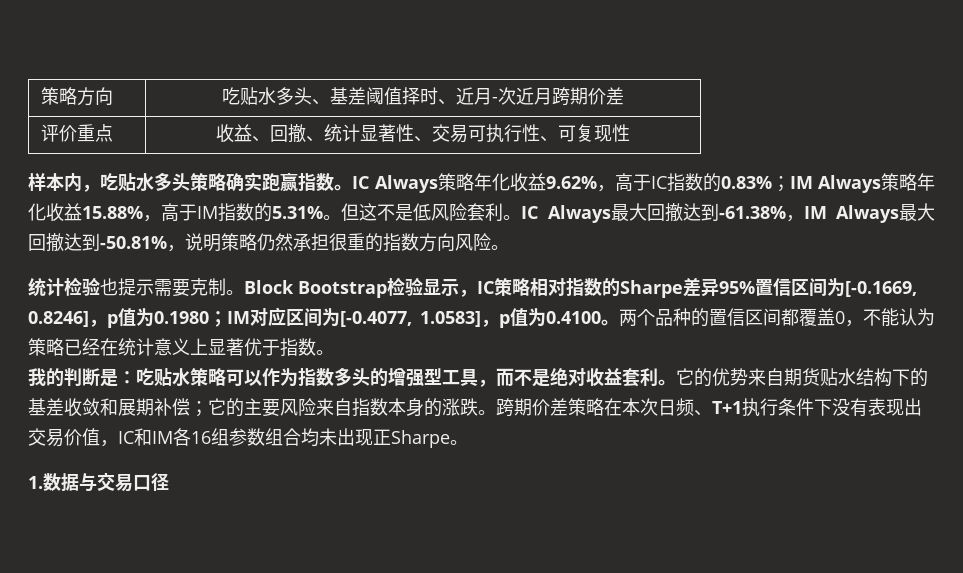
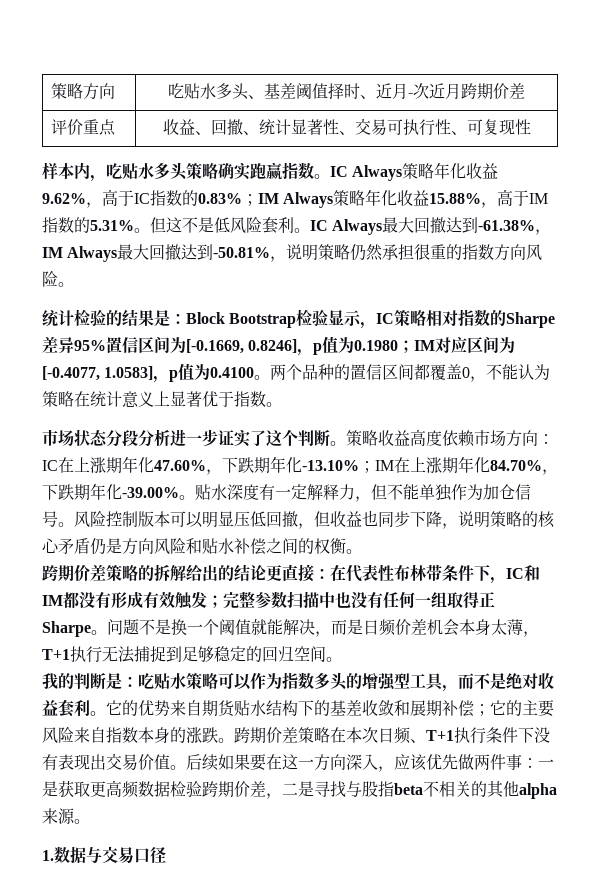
[100,278,244,297] 也提示需要克制。 -> [106,309,186,327] 的结果是：
[64,338,100,356] 已经 -> (74, 399) none
(334, 352) none -> [42,429,554,447] [42,456,558,475] [42,483,531,502] [42,510,555,529] [42,538,362,555] [42,564,540,584] [42,591,495,610] [42,619,539,637] [42,646,342,663] // 市场状态分段分析进一步证实了这个判断。策略收益高度依赖市场方向：IC在上涨期年化47.60%，下跌期年化-13.10%；IM在上涨期年化84.70%，下跌期年化-39.00%。贴水深度有一定解释力，但不能单独作为加仓信号。风险控制版本可以明显压低回撤，但收益也同步下降，说明策略的核心矛盾仍是方向风险和贴水补偿之间的权衡。 // 跨期价差策略的拆解给出的结论更直接：在代表性布林带条件下，IC和IM都没有形成有效触发；完整参数扫描中也没有任何一组取得正Sharpe。问题不是换一个阈值就能解决，而是日频价差机会本身太薄，T+1执行无法捕捉到足够稳定的回归空间。
[100,428,450,448] ，IC和IM各16组参数组合均未出现正Sharpe -> [170,754,554,772] [42,780,557,799] [42,808,75,824] 。后续如果要在这一方向深入，应该优先做两件事：一是获取更高频数据检验跨期价差，二是寻找与股指beta不相关的其他alpha来源

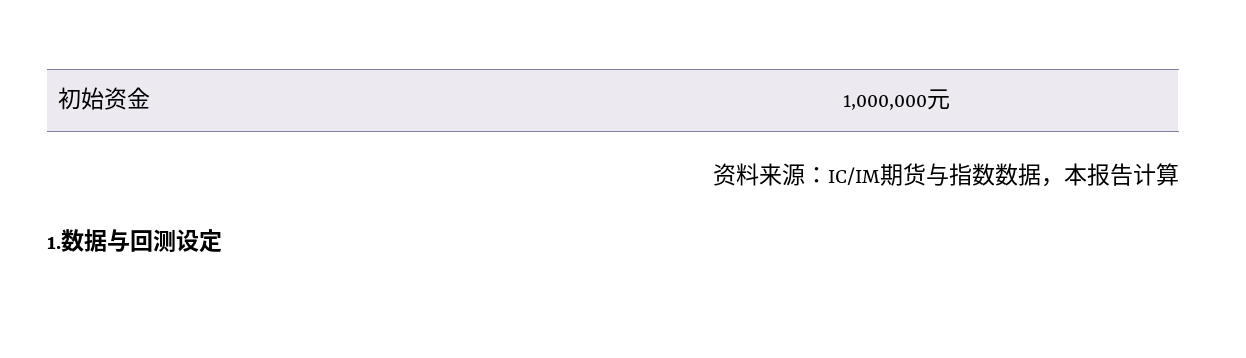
[51,83,116,100] [168,83,525,100] [51,119,117,136] [162,118,531,136] [42,162,499,182] [42,189,549,208] [42,217,552,235] [42,244,543,262] [42,271,74,287] [42,309,556,329] [42,336,516,356] [42,363,551,383] [42,391,282,408] [42,429,554,447] [42,456,558,475] [42,483,531,502] [42,510,555,529] [42,538,362,555] [42,564,540,584] [42,591,495,610] [42,619,539,637] [42,646,342,663] [42,672,554,692] [42,699,554,717] [42,727,550,744] [42,753,554,772] [42,780,557,799] [42,808,90,824] 策略方向 | 吃贴水多头、基差阈值择时、近月-次近月跨期价差 // 评价重点 | 收益、回撤、统计显著性、交易可执行性、可复现性 // 样本内，吃贴水多头策略确实跑赢指数。IC Always策略年化收益9.62%，高于IC指数的0.83%；IM Always策略年化收益15.88%，高于IM指数的5.31%。但这不是低风险套利。IC Always最大回撤达到-61.38%，IM Always最大回撤达到-50.81%，说明策略仍然承担很重的指数方向风险。 // 统计检验的结果是：Block Bootstrap检验显示，IC策略相对指数的Sharpe差异95%置信区间为[-0.1669, 0.8246]，p值为0.1980；IM对应区间为[-0.4077, 1.0583]，p值为0.4100。两个品种的置信区间都覆盖0，不能认为策略在统计意义上显著优于指数。 // 市场状态分段分析进一步证实了这个判断。策略收益高度依赖市场方向：IC在上涨期年化47.60%，下跌期年化-13.10%；IM在上涨期年化84.70%，下跌期年化-39.00%。贴水深度有一定解释力，但不能单独作为加仓信号。风险控制版本可以明显压低回撤，但收益也同步下降，说明策略的核心矛盾仍是方向风险和贴水补偿之间的权衡。 // 跨期价差策略的拆解给出的结论更直接：在代表性布林带条件下，IC和IM都没有形成有效触发；完整参数扫描中也没有任何一组取得正Sharpe。问题不是换一个阈值就能解决，而是日频价差机会本身太薄，T+1执行无法捕捉到足够稳定的回归空间。 // 我的判断是：吃贴水策略可以作为指数多头的增强型工具，而不是绝对收益套利。它的优势来自期货贴水结构下的基差收敛和展期补偿；它的主要风险来自指数本身的涨跌。跨期价差策略在本次日频、T+1执行条件下没有表现出交易价值。后续如果要在这一方向深入，应该优先做两件事：一是获取更高频数据检验跨期价差，二是寻找与股指beta不相关的其他alpha来源。 -> [57,87,150,110] [843,89,950,110] [713,163,1179,187] 初始资金 | 1,000,000元 // 资料来源：IC/IM期货与指数数据，本报告计算
[102,846,166,864] 交易口径 -> [130,229,222,253] 回测设定

